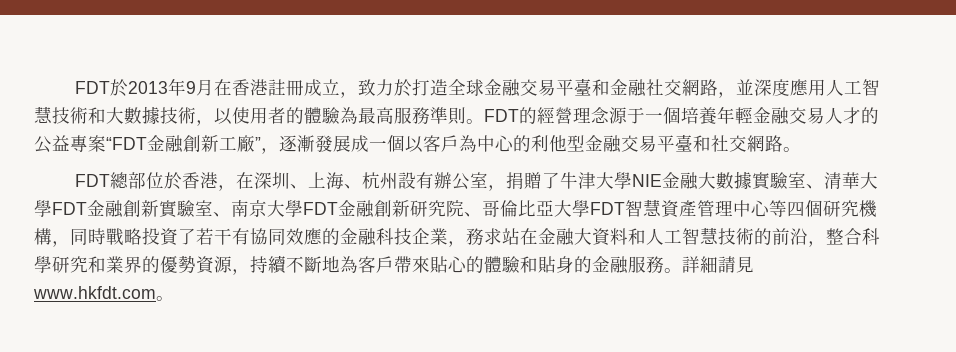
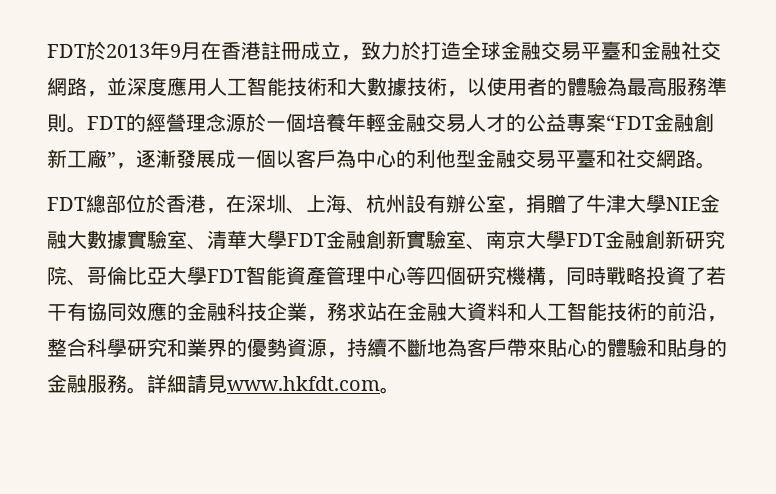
[34,106,52,124] 慧 -> [267,77,287,96] 能
[627,107,645,124] 于 -> [246,113,266,132] 於
[643,199,661,217] 慧 -> [266,266,286,285] 能
[700,227,718,245] 慧 -> [587,302,607,321] 能

